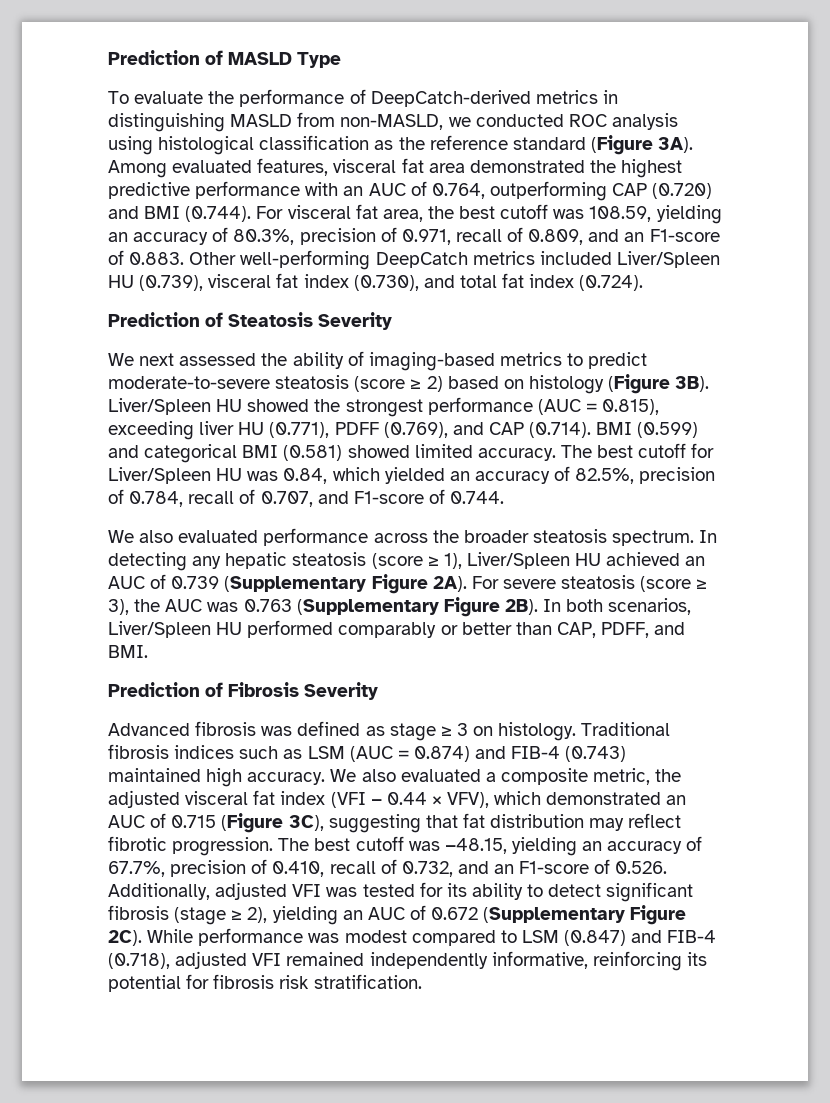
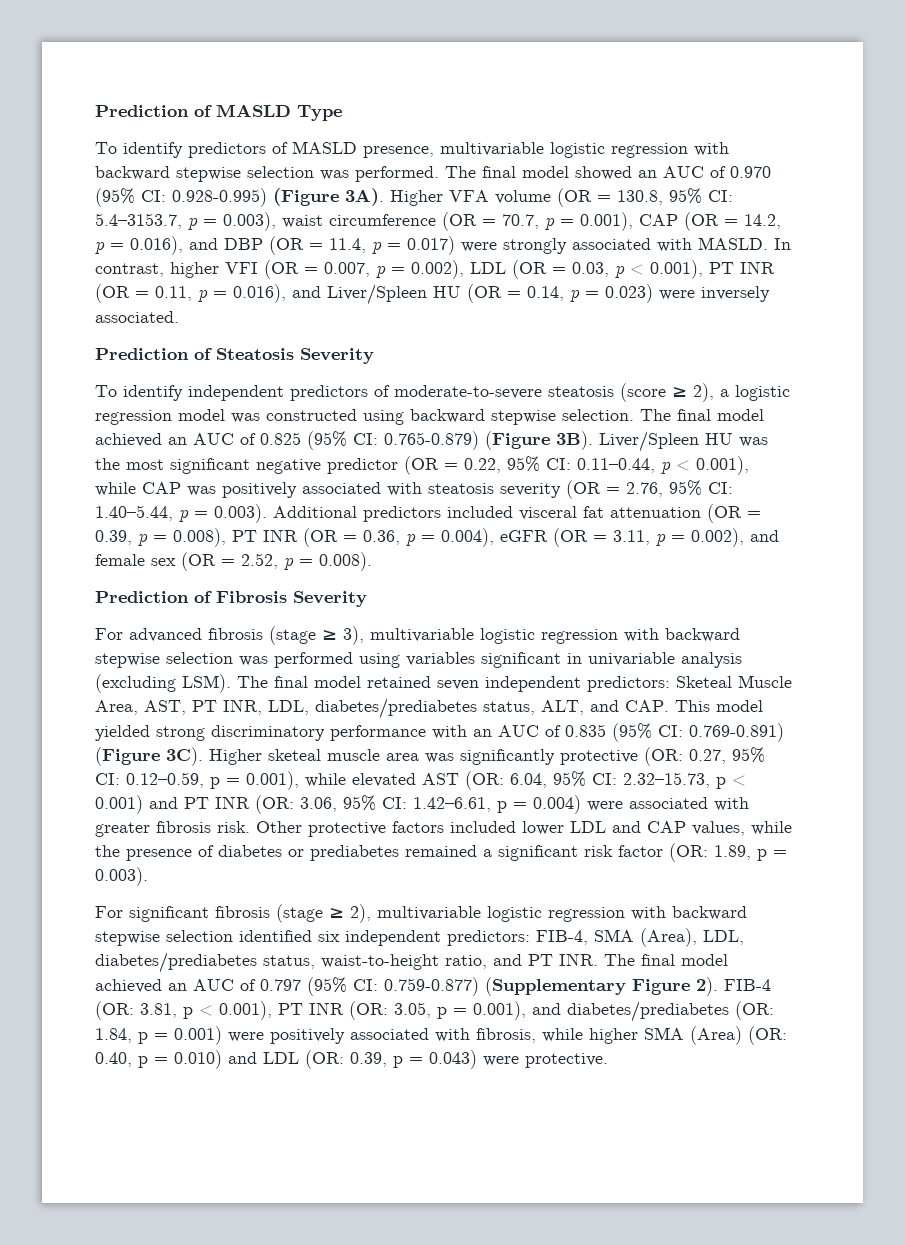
[134,89,618,107] [108,112,678,132] [108,135,694,155] [108,158,683,178] [108,181,713,201] [108,204,722,224] [108,227,720,245] [108,250,720,270] [108,273,644,291] [108,312,393,330] [108,351,648,371] [108,374,710,394] [108,397,660,417] [108,421,699,440] [108,443,715,463] [108,466,716,484] [108,489,505,507] [108,528,718,546] [108,552,706,571] [108,574,708,594] [108,597,692,617] [108,620,686,638] [108,645,148,658] [108,682,379,700] [108,721,671,741] [108,744,627,762] [108,768,682,787] [108,790,687,808] [108,813,682,833] [108,836,703,856] [108,859,668,877] [108,882,602,900] evaluate the performance of DeepCatch-derived metrics in distinguishing MASLD from non-MASLD, we conducted ROC analysis using histological classification as the reference standard (Figure 3A). Among evaluated features, visceral fat area demonstrated the highest predictive performance with an AUC of 0.764, outperforming CAP (0.720) and BMI (0.744). For visceral fat area, the best cutoff was 108.59, yielding an accuracy of 80.3%, precision of 0.971, recall of 0.809, and an F1-score of 0.883. Other well-performing DeepCatch metrics included Liver/Spleen HU (0.739), visceral fat index (0.730), and total fat index (0.724). // Prediction of Steatosis Severity // We next assessed the ability of imaging-based metrics to predict moderate-to-severe steatosis (score ≥ 2) based on histology (Figure 3B). Liver/Spleen HU showed the strongest performance (AUC = 0.815), exceeding liver HU (0.771), PDFF (0.769), and CAP (0.714). BMI (0.599) and categorical BMI (0.581) showed limited accuracy. The best cutoff for Liver/Spleen HU was 0.84, which yielded an accuracy of 82.5%, precision of 0.784, recall of 0.707, and F1-score of 0.744. // We also evaluated performance across the broader steatosis spectrum. In detecting any hepatic steatosis (score ≥ 1), Liver/Spleen HU achieved an AUC of 0.739 (Supplementary Figure 2A). For severe steatosis (score ≥ 3), the AUC was 0.763 (Supplementary Figure 2B). In both scenarios, Liver/Spleen HU performed comparably or better than CAP, PDFF, and BMI. // Prediction of Fibrosis Severity // Advanced fibrosis was defined as stage ≥ 3 on histology. Traditional fibrosis indices such as LSM (AUC = 0.874) and FIB-4 (0.743) maintained high accuracy. We also evaluated a composite metric, the adjusted visceral fat index (VFI − 0.44 × VFV), which demonstrated an AUC of 0.715 (Figure 3C), suggesting that fat distribution may reflect fibrotic progression. The best cutoff was −48.15, yielding an accuracy of 67.7%, precision of 0.410, recall of 0.732, and an F1-score of 0.526. Additionally, adjusted VFI was tested for its ability to detect -> [123,141,729,158] [95,166,771,182] [95,188,733,207] [95,212,781,231] [95,236,791,255] [95,260,775,279] [95,284,770,305] [95,311,179,323] [95,348,374,364] [95,383,790,402] [95,409,764,425] [95,431,768,452] [95,456,749,475] [95,480,733,499] [95,504,761,523] [95,528,779,547] [95,552,372,571] [95,591,367,607] [95,626,740,645] [95,652,742,668] [95,674,792,693] [95,698,763,719] [95,723,784,742] [95,747,765,766] [95,771,746,790] [95,795,749,814] [95,821,792,837] [95,843,787,862] [95,867,148,886] [95,906,123,918] identify predictors of MASLD presence, multivariable logistic regression with backward stepwise selection was performed. The final model showed an AUC of 0.970 (95% CI: 0.928-0.995) (Figure 3A). Higher VFA volume (OR = 130.8, 95% CI: 5.4–3153.7, p = 0.003), waist circumference (OR = 70.7, p = 0.001), CAP (OR = 14.2, p = 0.016), and DBP (OR = 11.4, p = 0.017) were strongly associated with MASLD. In contrast, higher VFI (OR = 0.007, p = 0.002), LDL (OR = 0.03, p < 0.001), PT INR (OR = 0.11, p = 0.016), and Liver/Spleen HU (OR = 0.14, p = 0.023) were inversely associated. // Prediction of Steatosis Severity // To identify independent predictors of moderate-to-severe steatosis (score ≥ 2), a logistic regression model was constructed using backward stepwise selection. The final model achieved an AUC of 0.825 (95% CI: 0.765-0.879) (Figure 3B). Liver/Spleen HU was the most significant negative predictor (OR = 0.22, 95% CI: 0.11–0.44, p < 0.001), while CAP was positively associated with steatosis severity (OR = 2.76, 95% CI: 1.40–5.44, p = 0.003). Additional predictors included visceral fat attenuation (OR = 0.39, p = 0.008), PT INR (OR = 0.36, p = 0.004), eGFR (OR = 3.11, p = 0.002), and female sex (OR = 2.52, p = 0.008). // Prediction of Fibrosis Severity // For advanced fibrosis (stage ≥ 3), multivariable logistic regression with backward stepwise selection was performed using variables significant in univariable analysis (excluding LSM). The final model retained seven independent predictors: Sketeal Muscle Area, AST, PT INR, LDL, diabetes/prediabetes status, ALT, and CAP. This model yielded strong discriminatory performance with an AUC of 0.835 (95% CI: 0.769-0.891) (Figure 3C). Higher sketeal muscle area was significantly protective (OR: 0.27, 95% CI: 0.12–0.59, p = 0.001), while elevated AST (OR: 6.04, 95% CI: 2.32–15.73, p < 0.001) and PT INR (OR: 3.06, 95% CI: 1.42–6.61, p = 0.004) were associated with greater fibrosis risk. Other protective factors included lower LDL and CAP values, while the presence of diabetes or prediabetes remained a significant risk factor (OR: 1.89, p = 0.003). // For
[272,905,687,925] [108,928,717,946] [108,951,707,971] [108,974,422,992] yielding an AUC of 0.672 (Supplementary Figure 2C). While performance was modest compared to LSM (0.847) and FIB-4 (0.718), adjusted VFI remained independently informative, reinforcing its potential for fibrosis risk stratification. -> [377,906,747,922] [95,928,744,947] [95,952,728,973] [95,977,771,996] [95,1001,774,1022] [95,1026,787,1045] [95,1050,608,1069] multivariable logistic regression with backward stepwise selection identified six independent predictors: FIB-4, SMA (Area), LDL, diabetes/prediabetes status, waist-to-height ratio, and PT INR. The final model achieved an AUC of 0.797 (95% CI: 0.759-0.877) (Supplementary Figure 2). FIB-4 (OR: 3.81, p < 0.001), PT INR (OR: 3.05, p = 0.001), and diabetes/prediabetes (OR: 1.84, p = 0.001) were positively associated with fibrosis, while higher SMA (Area) (OR: 0.40, p = 0.010) and LDL (OR: 0.39, p = 0.043) were protective.

